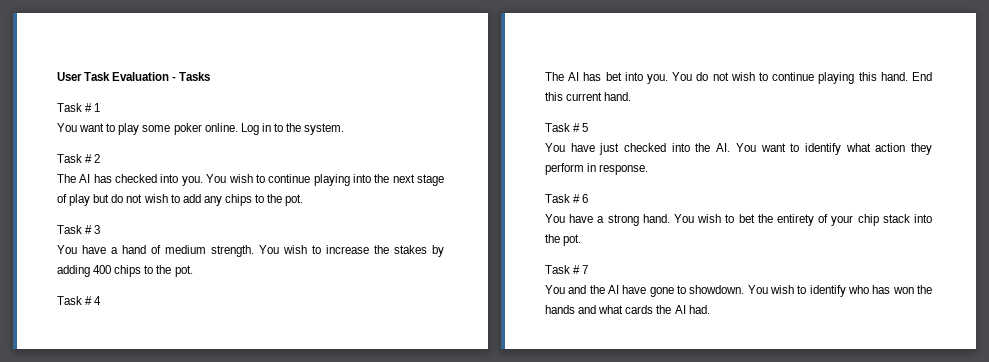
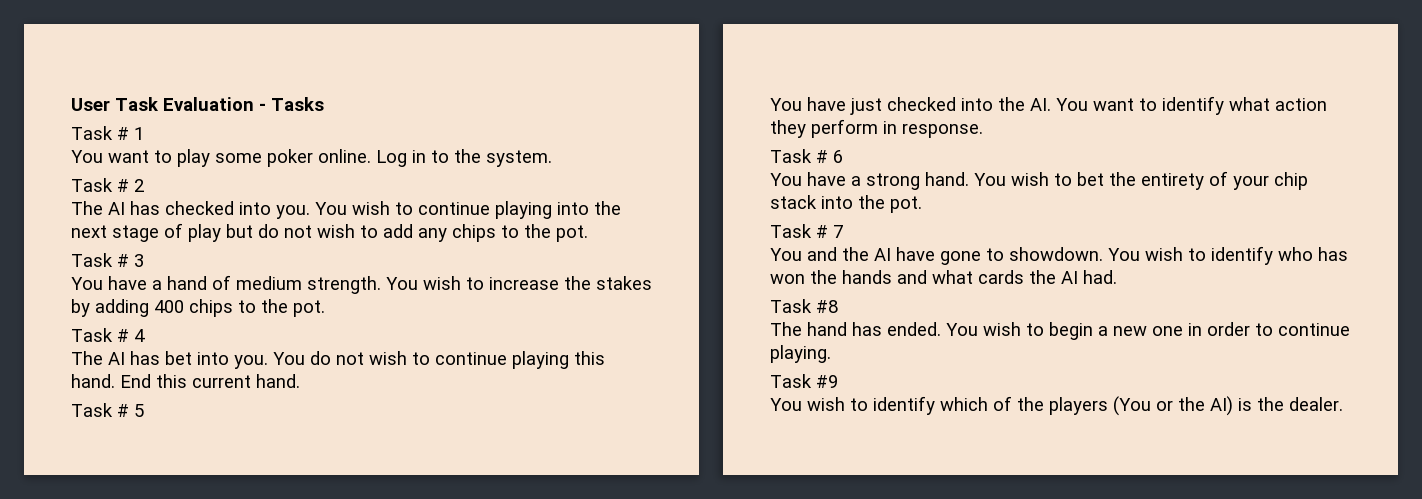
(710, 309) none -> [770,299,838,313] [770,322,1350,340] [770,345,831,363] [770,374,838,388] [770,396,1343,416] // Task #8 // The hand has ended. You wish to begin a new one in order to continue playing. // Task #9 // You wish to identify which of the players (You or the AI) is the dealer.

